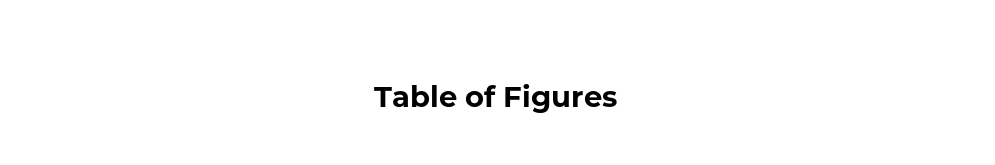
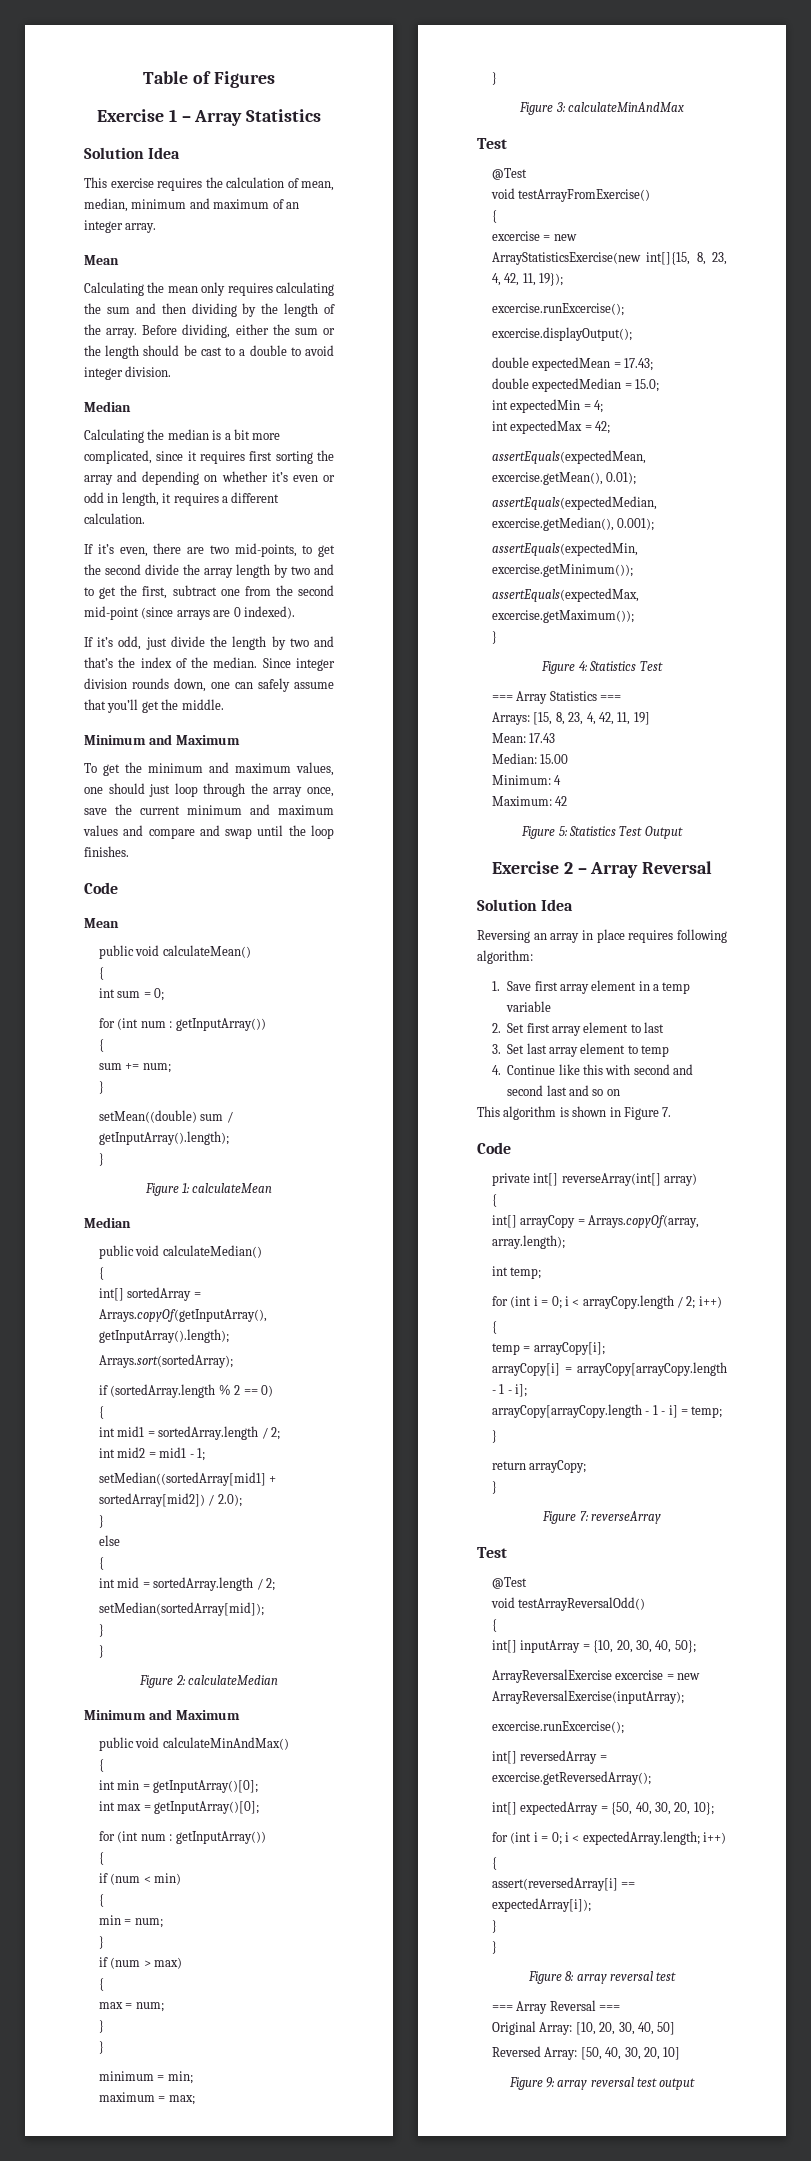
(617, 98) none -> [97,109,321,126] [84,147,181,159] [84,177,334,191] [84,198,299,212] [84,220,157,233] [84,255,119,265] [84,282,334,296] [84,303,335,317] [84,324,335,338] [84,345,335,359] [84,366,172,380] [84,401,131,412] [84,429,281,443] [84,450,334,464] [84,471,335,485] [84,492,280,506] [84,513,145,524] [84,543,335,557] [84,564,334,578] [84,585,334,599] [84,606,295,620] [84,636,334,650] [84,657,335,671] [84,678,334,692] [84,699,224,713] [84,734,240,745] [84,762,334,776] [84,783,334,797] [84,804,334,815] [83,825,334,839] [84,846,129,857] [84,882,118,894] [84,918,119,928] [99,945,251,959] [99,967,105,980] [99,988,165,1001] [99,1018,266,1031] [99,1039,105,1052] [99,1063,171,1073] [99,1081,105,1094] [99,1110,233,1123] [99,1131,230,1145] [99,1153,105,1166] [144,1183,273,1196] [84,1217,131,1228] [99,1245,262,1259] [99,1267,105,1280] [99,1287,201,1301] [99,1309,268,1322] [99,1329,230,1343] [99,1354,234,1368] [99,1384,273,1398] [99,1406,105,1419] [99,1426,280,1440] [99,1447,205,1461] [99,1472,277,1486] [99,1493,242,1507] [99,1515,105,1528] [99,1535,121,1546] [99,1557,105,1570] [99,1577,275,1591] [99,1602,265,1616] [99,1624,105,1637] [99,1645,105,1658] [139,1675,278,1688] [84,1709,240,1720] [99,1737,289,1751] [99,1759,105,1772] [99,1780,259,1793] [99,1801,260,1814] [99,1831,266,1844] [99,1852,105,1865] [99,1873,182,1885] [99,1894,105,1907] [99,1915,163,1928] [99,1936,105,1949] [99,1957,183,1969] [99,1978,105,1991] [99,2002,164,2012] [99,2020,105,2033] [99,2041,105,2054] [99,2071,193,2084] [99,2092,195,2105] [492,72,498,85] [519,102,684,115] [477,138,507,149] [492,168,528,180] [491,188,651,202] [492,210,498,223] [492,231,577,241] [492,252,727,265] [492,273,564,286] [492,303,625,316] [492,327,633,341] [492,357,654,371] [492,378,660,392] [492,399,604,413] [492,420,611,434] [492,450,647,464] [492,472,637,485] [492,496,658,510] [492,517,655,531] [492,542,639,556] [492,564,634,577] [492,588,640,602] [492,610,635,623] [492,631,498,644] [541,661,663,674] [492,691,622,704] [492,712,650,725] [492,733,556,743] [492,753,569,764] [492,775,562,785] [492,796,568,806] [521,826,683,839] [492,861,712,878] [477,899,574,911] [477,929,727,943] [477,950,533,964] [492,980,691,994] [506,1001,552,1012] [492,1022,665,1036] [492,1043,670,1057] [492,1064,694,1075] [507,1085,620,1096] [477,1106,672,1120] [477,1142,511,1154] [492,1173,698,1186] [492,1194,498,1207] [492,1215,700,1228] [492,1235,566,1249] [492,1266,542,1279] [492,1295,722,1309] [492,1321,498,1334] [492,1342,605,1355] [492,1362,727,1376] [492,1384,528,1397] [492,1404,723,1418] [492,1430,498,1443] [492,1460,587,1473] [492,1481,498,1494] [542,1511,661,1524] [477,1547,507,1558] [492,1577,528,1589] [491,1597,646,1611] [492,1619,498,1632] [492,1640,696,1653] [492,1669,701,1683] [492,1690,685,1704] [492,1721,625,1734] [492,1750,607,1764] [492,1771,652,1785] [492,1801,714,1815] [492,1831,727,1845] [492,1857,498,1870] [492,1877,636,1891] [492,1898,592,1912] [492,1920,498,1933] [492,1941,498,1954] [527,1971,677,1984] [492,2000,621,2014] [492,2021,676,2035] [492,2046,681,2060] [508,2077,696,2090] // Exercise 1 – Array Statistics // Solution Idea // This exercise requires the calculation of mean, median, minimum and maximum of an integer array. // Mean // Calculating the mean only requires calculating the sum and then dividing by the length of the array. Before dividing, either the sum or the length should be cast to a double to avoid integer division. // Median // Calculating the median is a bit more complicated, since it requires first sorting the array and depending on whether it’s even or odd in length, it requires a different calculation. // If it’s even, there are two mid-points, to get the second divide the array length by two and to get the first, subtract one from the second mid-point (since arrays are 0 indexed). // If it’s odd, just divide the length by two and that’s the index of the median. Since integer division rounds down, one can safely assume that you’ll get the middle. // Minimum and Maximum // To get the minimum and maximum values, one should just loop through the array once, save the current minimum and maximum values and compare and swap until the loop finishes. // Code // Mean // public void calculateMean() // { // int sum = 0; // for (int num : getInputArray()) // { // sum += num; // } // setMean((double) sum / getInputArray().length); // } // Figure 1: calculateMean // Median // public void calculateMedian() // { // int[] sortedArray = Arrays.copyOf(getInputArray(), getInputArray().length); // Arrays.sort(sortedArray); // if (sortedArray.length % 2 == 0) // { // int mid1 = sortedArray.length / 2; // int mid2 = mid1 - 1; // setMedian((sortedArray[mid1] + sortedArray[mid2]) / 2.0); // } // else // { // int mid = sortedArray.length / 2; // setMedian(sortedArray[mid]); // } // } // Figure 2: calculateMedian // Minimum and Maximum // public void calculateMinAndMax() // { // int min = getInputArray()[0]; // int max = getInputArray()[0]; // for (int num : getInputArray()) // { // if (num < min) // { // min = num; // } // if (num > max) // { // max = num; // } // } // minimum = min; // maximum = max; // } // Figure 3: calculateMinAndMax // Test // @Test // void testArrayFromExercise() // { // excercise = new ArrayStatisticsExercise(new int[]{15, 8, 23, 4, 42, 11, 19}); // excercise.runExcercise(); // excercise.displayOutput(); // double expectedMean = 17.43; // double expectedMedian = 15.0; // int expectedMin = 4; // int expectedMax = 42; // assertEquals(expectedMean, excercise.getMean(), 0.01); // assertEquals(expectedMedian, excercise.getMedian(), 0.001); // assertEquals(expectedMin, excercise.getMinimum()); // assertEquals(expectedMax, excercise.getMaximum()); // } // Figure 4: Statistics Test // === Array Statistics === // Arrays: [15, 8, 23, 4, 42, 11, 19] // Mean: 17.43 // Median: 15.00 // Minimum: 4 // Maximum: 42 // Figure 5: Statistics Test Output // Exercise 2 – Array Reversal // Solution Idea // Reversing an array in place requires following algorithm: // 1. Save first array element in a temp variable // 2. Set first array element to last // 3. Set last array element to temp // 4. Continue like this with second and second last and so on // This algorithm is shown in Figure 7. // Code // private int[] reverseArray(int[] array) // { // int[] arrayCopy = Arrays.copyOf(array, array.length); // int temp; // for (int i = 0; i < arrayCopy.length / 2; i++) // { // temp = arrayCopy[i]; // arrayCopy[i] = arrayCopy[arrayCopy.length - 1 - i]; // arrayCopy[arrayCopy.length - 1 - i] = temp; // } // return arrayCopy; // } // Figure 7: reverseArray // Test // @Test // void testArrayReversalOdd() // { // int[] inputArray = {10, 20, 30, 40, 50}; // ArrayReversalExercise excercise = new ArrayReversalExercise(inputArray); // excercise.runExcercise(); // int[] reversedArray = excercise.getReversedArray(); // int[] expectedArray = {50, 40, 30, 20, 10}; // for (int i = 0; i < expectedArray.length; i++) // { // assert(reversedArray[i] == expectedArray[i]); // } // } // Figure 8: array reversal test // === Array Reversal === // Original Array: [10, 20, 30, 40, 50] // Reversed Array: [50, 40, 30, 20, 10] // Figure 9: array reversal test output

